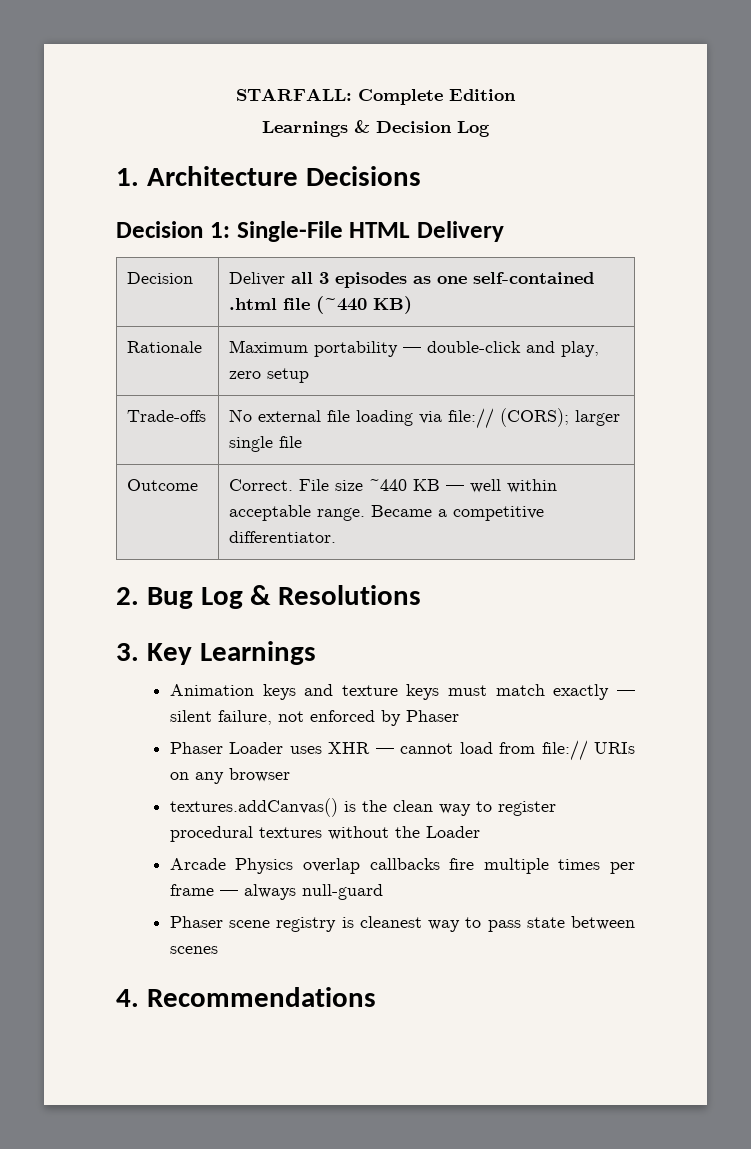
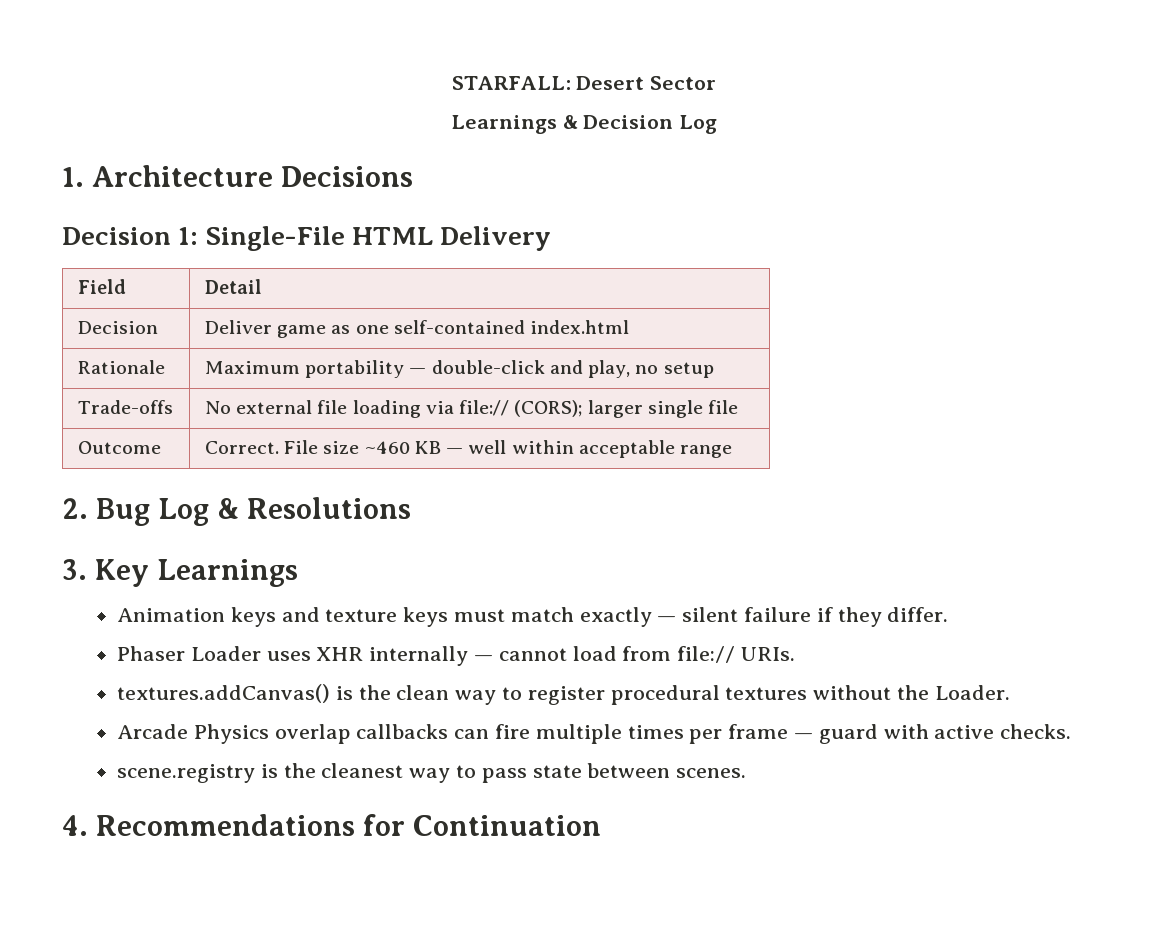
[358,89,516,105] Complete Edition -> [576,76,717,90] Desert Sector
(504, 231) none -> [77,279,126,294] [204,279,262,294] // Field | Detail
[291,272,595,288] [229,296,413,314] all 3 episodes as one self-contained .html file (~440 KB) -> [277,320,630,338] game as one self-contained index.html
[229,371,262,379] zero -> [635,365,659,374] no
[369,479,408,491] ~440 -> [364,441,410,454] ~460
[317,505,545,521] [229,531,337,543] range. Became a competitive differentiator. -> [680,445,733,458] range
[217,710,459,726] failure, not enforced by Phaser -> [744,607,949,627] failure if they differ.
(371, 748) none -> [369,646,469,666] internally
[593,742,635,754] [169,768,290,784] URIs on any browser -> [740,647,795,661] URIs.
[425,826,480,838] Loader -> [934,685,1010,700] Loader.
(440, 864) none -> [454,729,490,739] can
[243,884,383,900] [169,916,354,932] always null-guard // Phaser scene registry is -> [818,724,1072,744] [116,763,316,783] guard with active checks. // scene.registry is the
[169,946,218,954] scenes -> [676,768,747,778] scenes.
(376, 997) none -> [363,814,602,836] for Continuation

